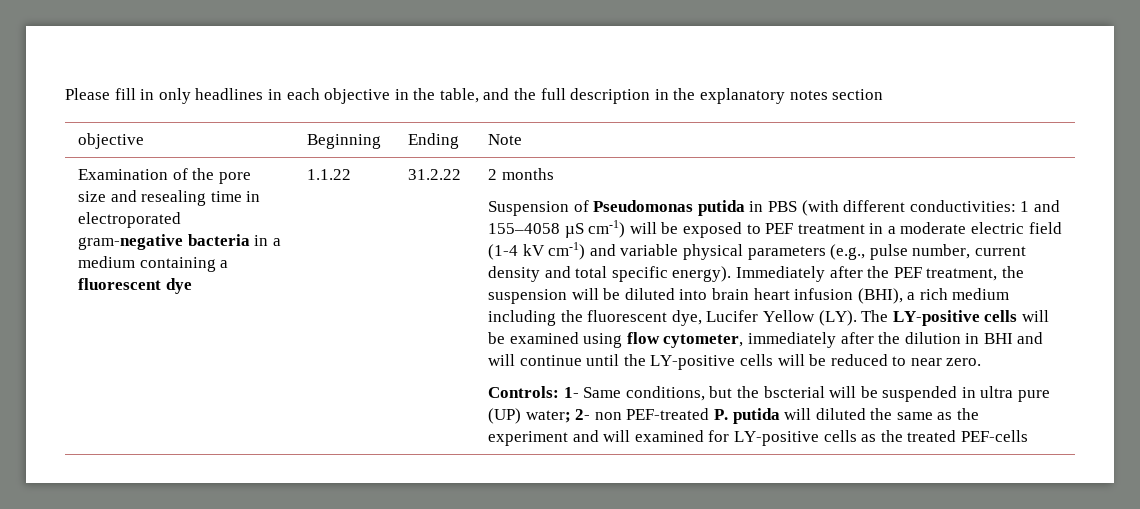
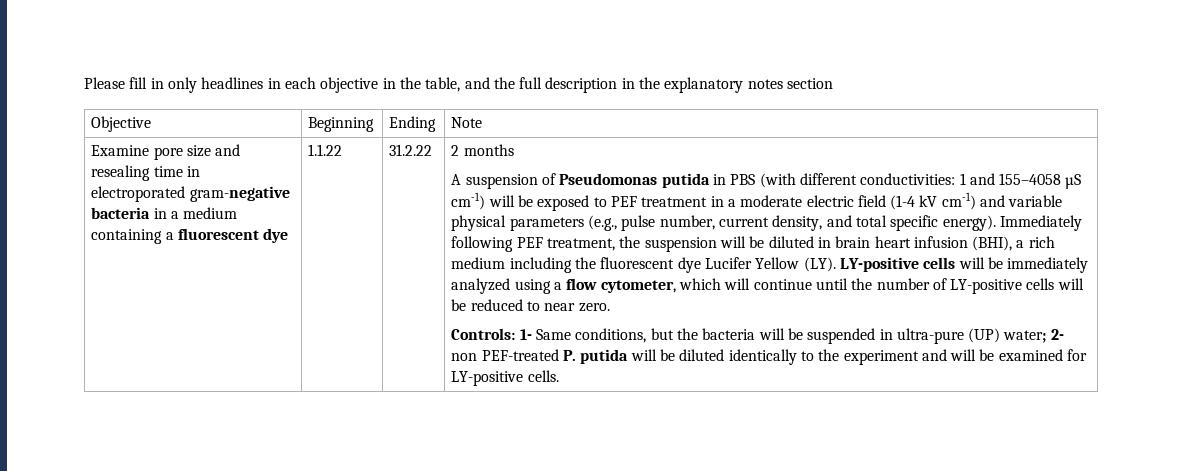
[77,133,144,149] objective -> [91,116,152,132] Objective
[77,168,215,180] Examination of the -> [91,145,150,156] Examine
[487,201,569,216] Suspension -> [451,174,538,189] A suspension
[487,266,540,282] density -> [772,215,823,231] density,
[829,266,890,278] after the -> [451,236,514,252] following
[679,289,708,300] into -> [817,237,831,248] in
[671,310,702,326] dye, -> [677,257,701,273] dye
[861,310,1049,326] [487,332,1044,348] The LY-positive cells will be examined using flow cytometer, immediately after the dilution in BHI and -> [839,257,1089,273] [451,278,721,294] LY-positive cells will be immediately analyzed using a flow cytometer, which
(646, 360) none -> [876,278,947,290] number of
[763,386,825,398] bscterial -> [702,328,756,340] bacteria
[980,386,1051,402] ultra pure -> [896,328,964,344] ultra-pure
[815,408,953,420] diluted the same as -> [659,349,814,365] be diluted identically to
(631, 436) none -> [979,349,995,361] be
[823,430,1028,442] cells as the treated PEF-cells -> [527,370,559,382] cells.

